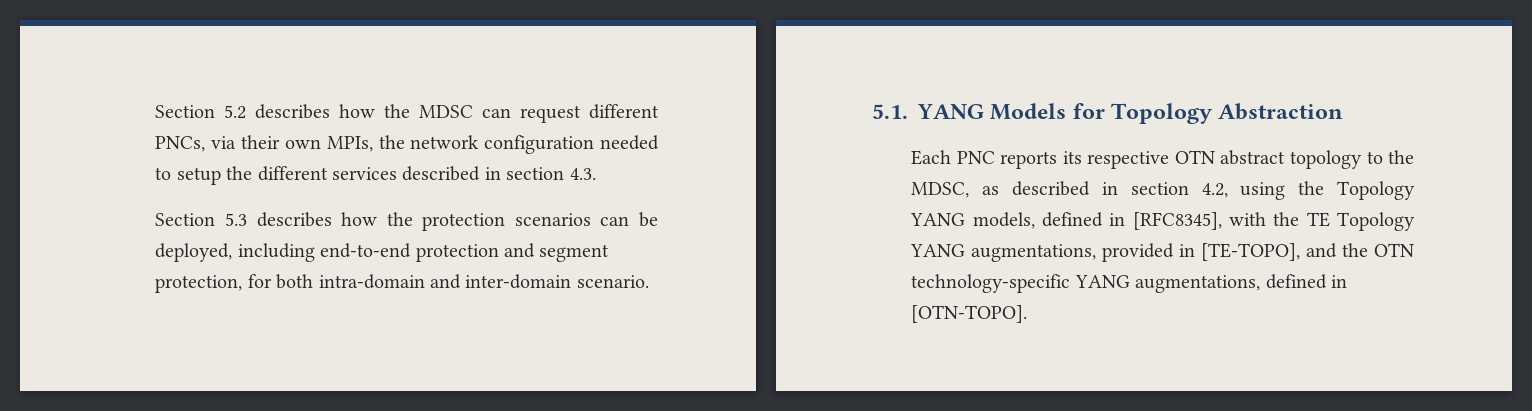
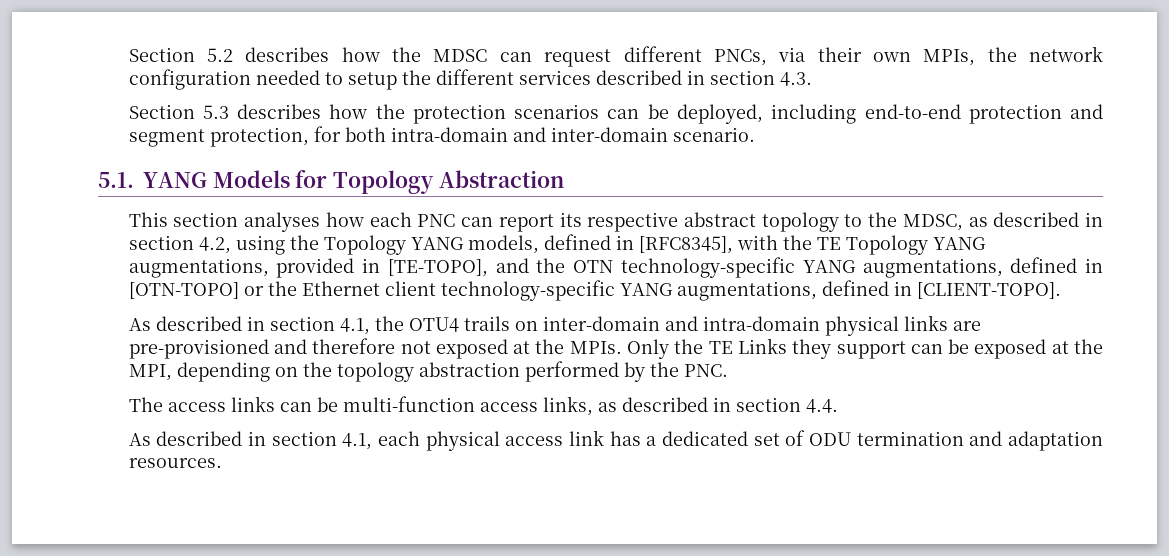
[911,150,1058,169] Each PNC reports -> [128,212,554,232] This section analyses how each PNC can report
[1174,150,1215,164] OTN -> (679, 222) none
[911,305,1028,323] [OTN-TOPO]. -> [128,280,1061,301] [128,315,981,336] [128,338,1104,359] [128,361,728,382] [128,396,838,416] [128,430,1103,451] [128,458,222,468] [OTN-TOPO] or the Ethernet client technology-specific YANG augmentations, defined in [CLIENT-TOPO]. // As described in section 4.1, the OTU4 trails on inter-domain and intra-domain physical links are pre-provisioned and therefore not exposed at the MPIs. Only the TE Links they support can be exposed at the MPI, depending on the topology abstraction performed by the PNC. // The access links can be multi-function access links, as described in section 4.4. // As described in section 4.1, each physical access link has a dedicated set of ODU termination and adaptation resources.

